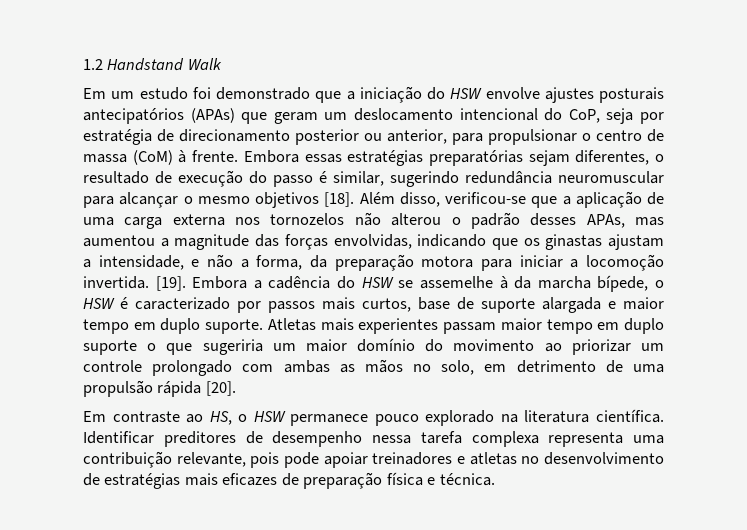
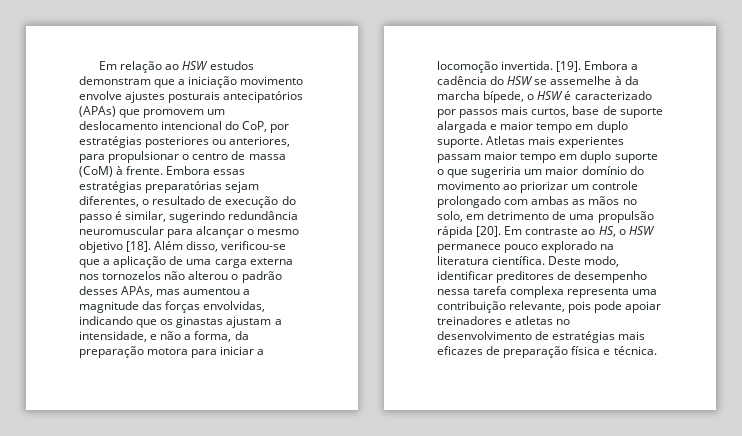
[83,58,222,71] [83,87,310,100] 1.2 Handstand Walk // Em um estudo foi demonstrado -> [99,61,254,73] [79,76,151,85] Em relação ao HSW estudos demonstram
[427,87,483,100] do HSW -> [240,76,304,85] movimento
[273,112,318,124] geram -> [143,109,205,118] promovem
[606,108,665,124] [83,129,447,145] seja por estratégia de direcionamento posterior ou anterior, -> [270,124,290,133] [79,136,291,148] por estratégias posteriores ou anteriores,
[255,192,319,208] objetivos -> [79,241,123,253] objetivo
(236, 388) // -> (502, 231) none
[83,431,154,444] Identificar -> [548,256,620,267] [437,271,493,280] Deste modo, identificar

